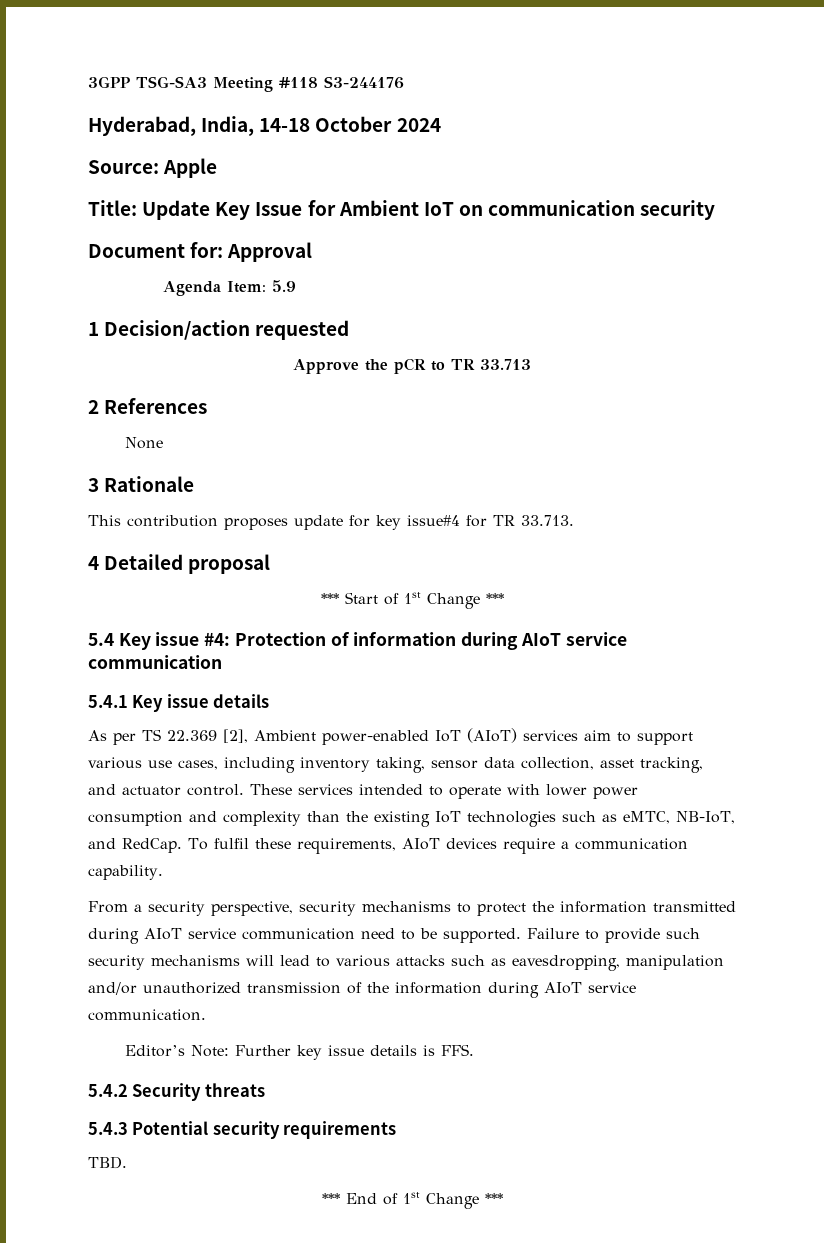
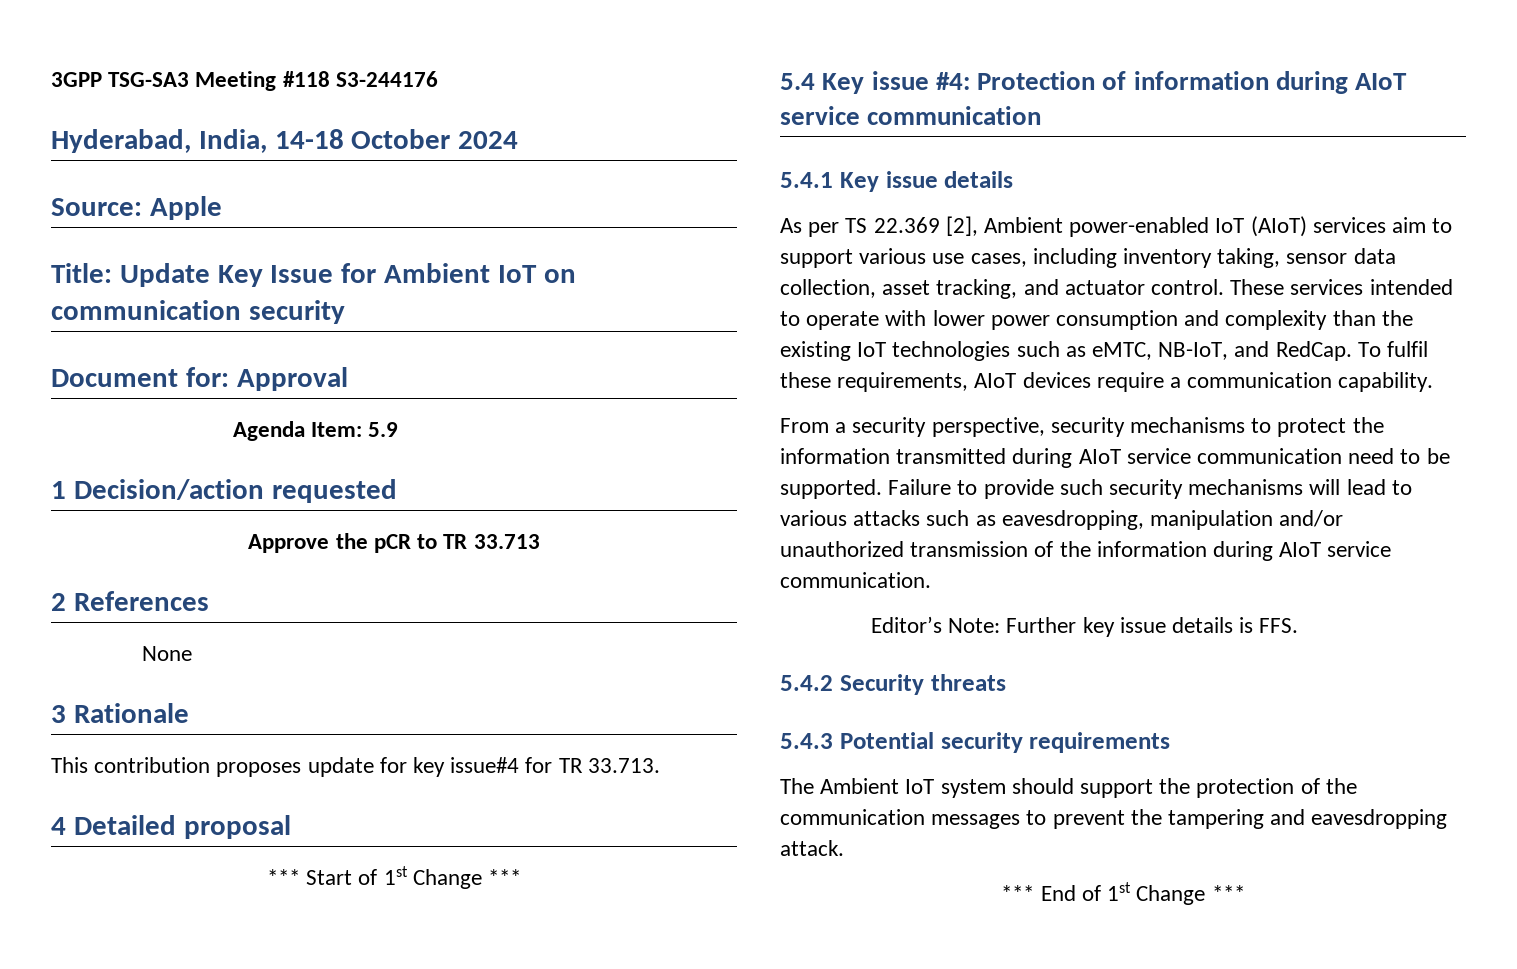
[88,1156,127,1169] TBD. -> [780,778,1357,798] [780,809,1448,829] [780,840,844,856] The Ambient IoT system should support the protection of the communication messages to prevent the tampering and eavesdropping attack.

